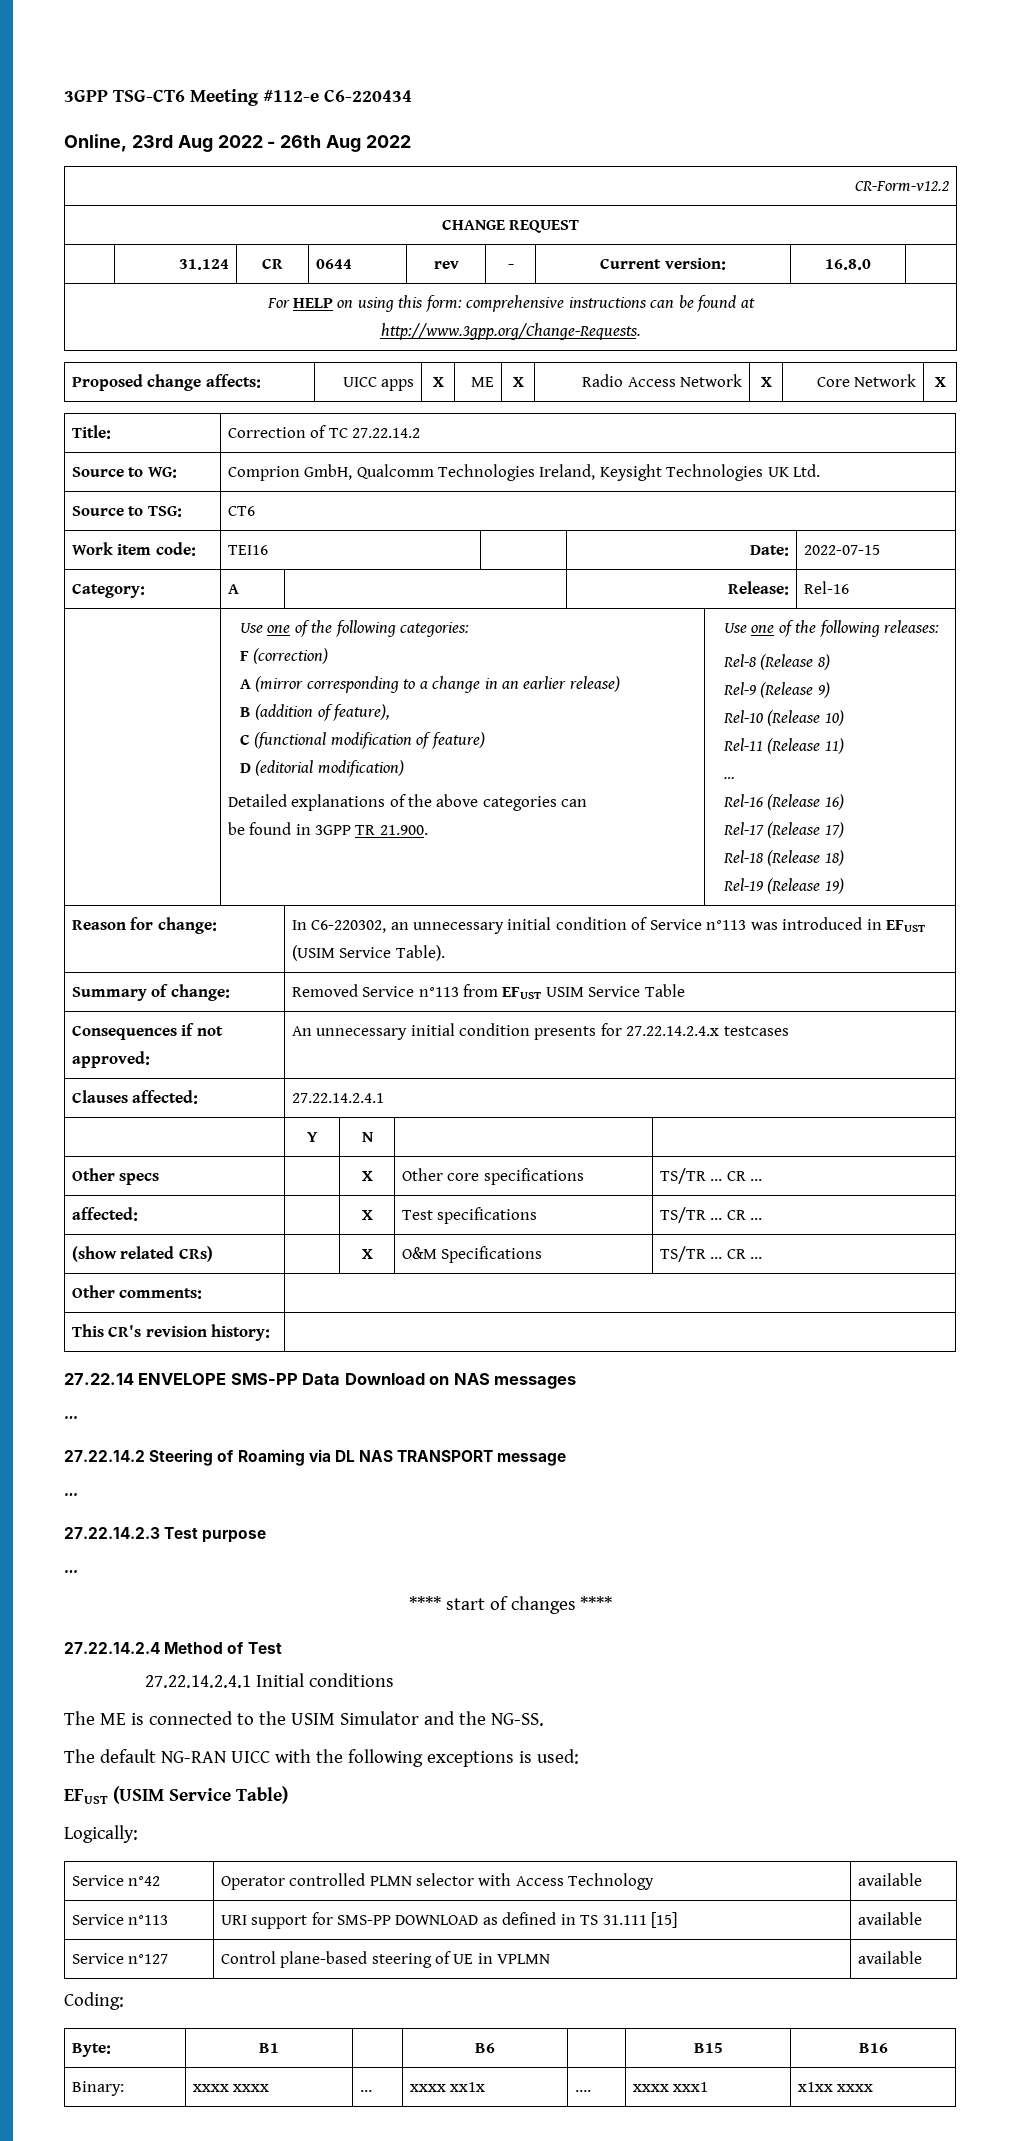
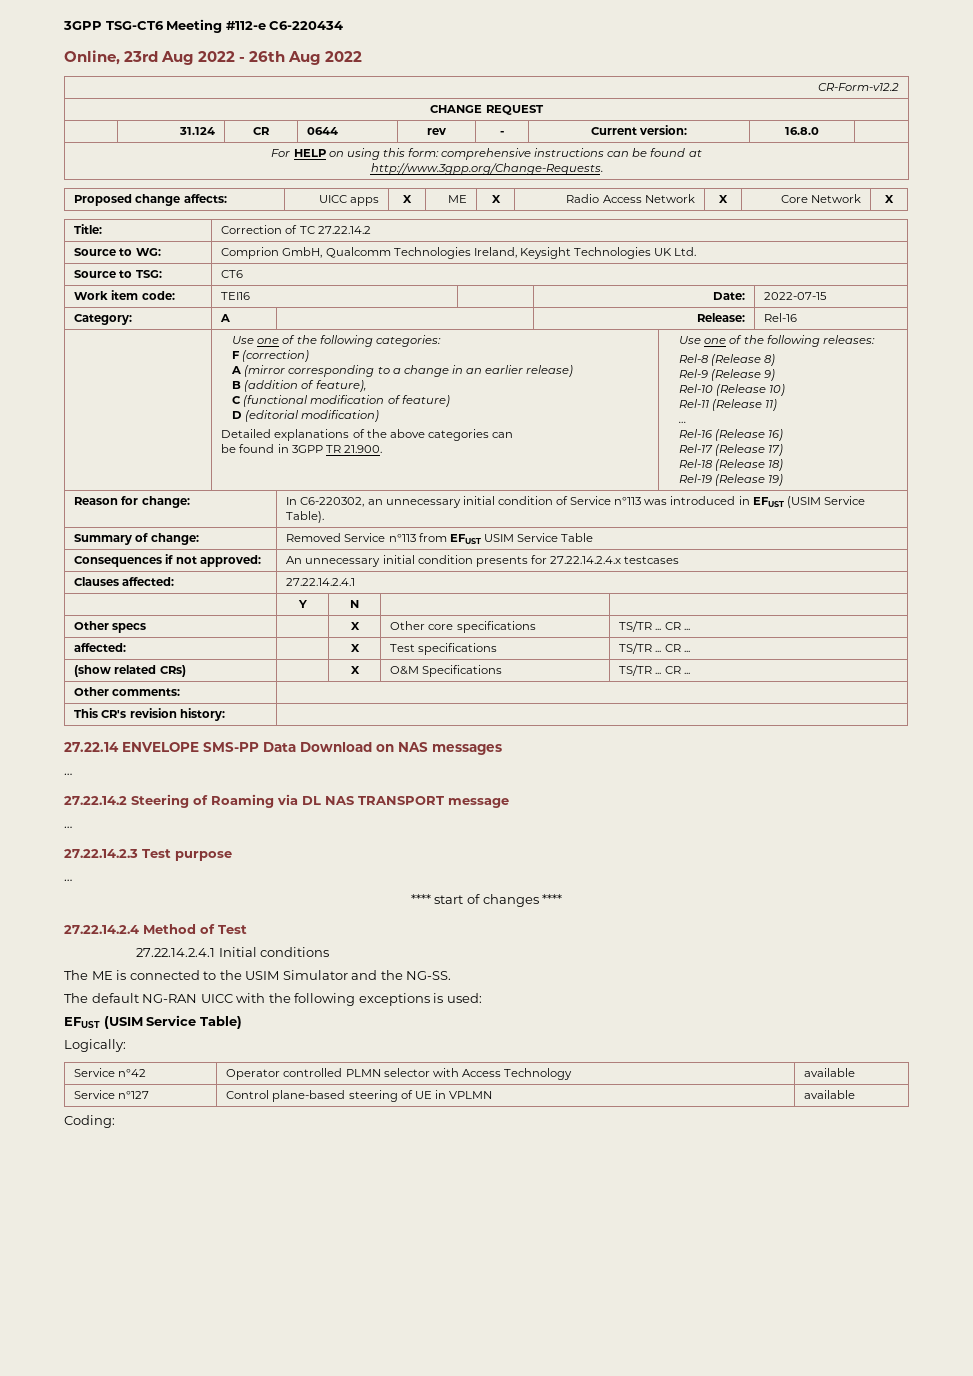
[71,1914,169,1925] [220,1912,678,1929] [857,1912,922,1925] // Service n°113 | URI support for SMS-PP DOWNLOAD as defined in TS 31.111 [15] | available -> (856, 1072) none
[71,2043,111,2057] [259,2043,279,2053] [475,2043,495,2053] [693,2043,723,2053] [858,2043,888,2053] [71,2081,124,2096] [192,2084,270,2092] [359,2090,372,2092] [409,2082,486,2092] [574,2090,591,2092] [632,2082,709,2092] [797,2082,874,2092] // Byte: | B1 | | B6 | | B15 | B16 // Binary: | xxxx xxxx | … | xxxx xx1x | …. | xxxx xxx1 | x1xx xxxx -> (115, 1121) none

